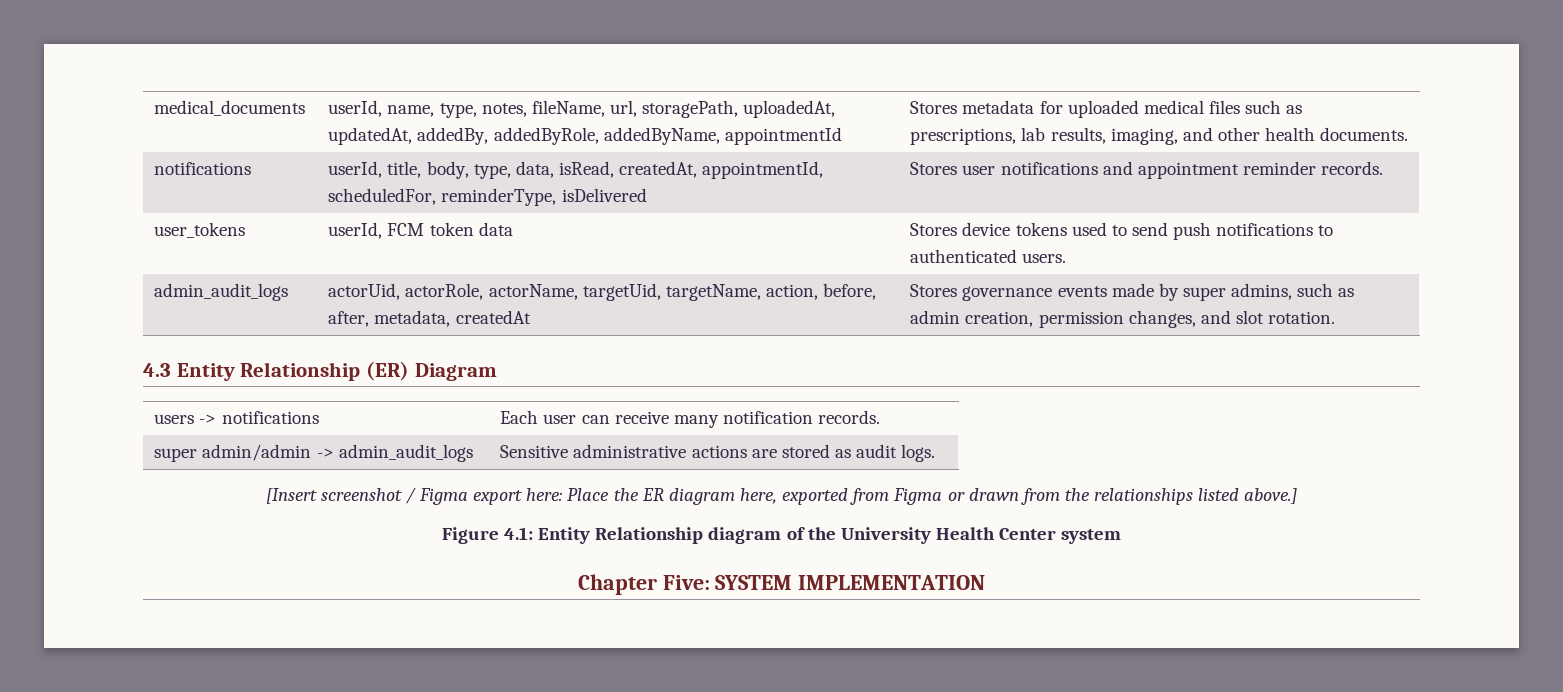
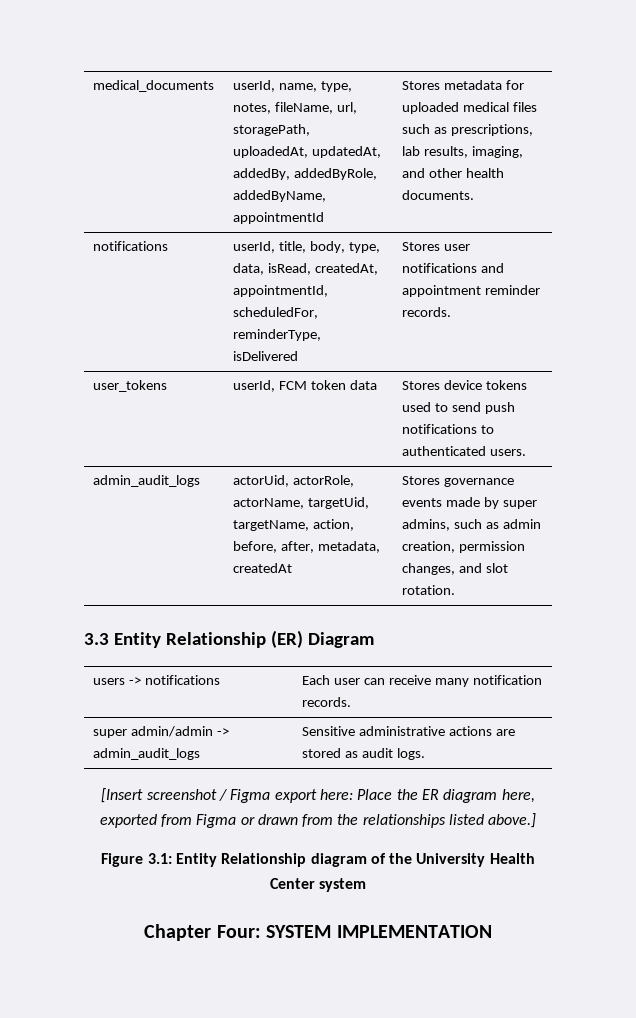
[143,363,171,377] 4.3 -> [84,633,109,645] 3.3
[503,527,533,540] 4.1: -> [147,853,172,864] 3.1:
[662,575,710,590] Five: -> [216,925,261,938] Four:

